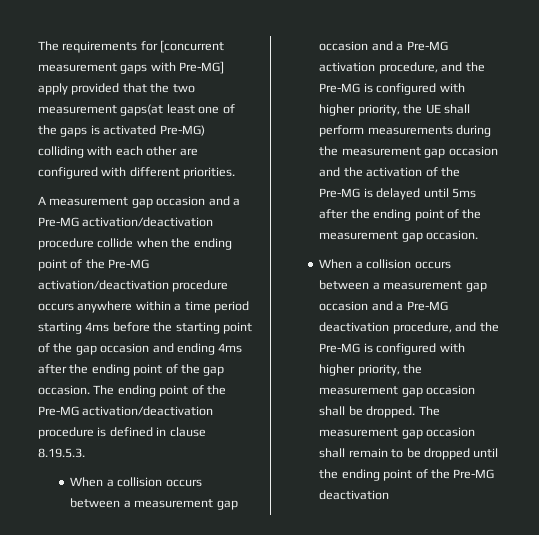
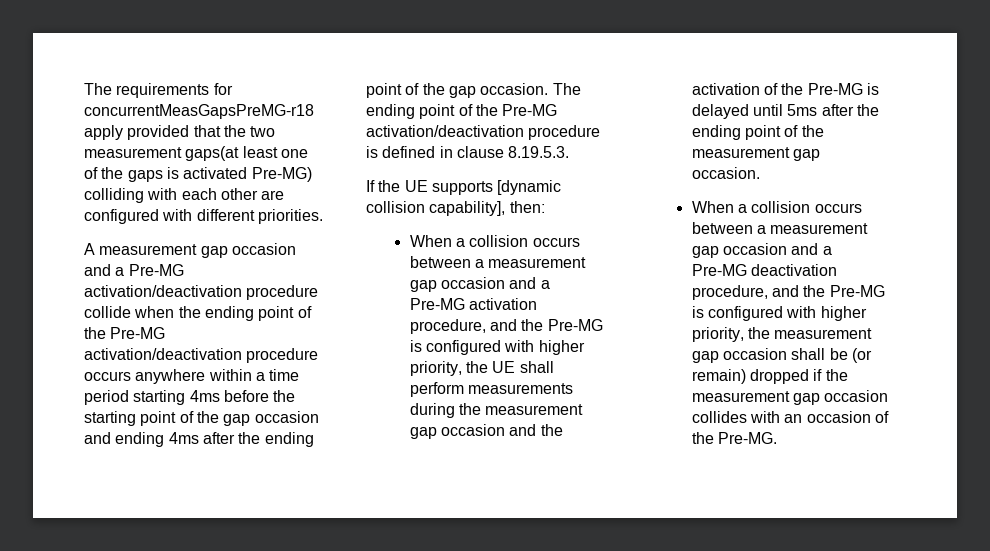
[160,40,225,53] [38,61,225,74] [concurrent measurement gaps with Pre-MG] -> [84,104,314,119] concurrentMeasGapsPreMG-r18
(85, 453) none -> [366,180,562,195] [366,201,545,216] // If the UE supports [dynamic collision capability], then:
[366,406,440,418] [319,427,476,439] [319,448,499,460] [319,469,495,481] [319,490,390,500] dropped. The measurement gap occasion shall remain to be dropped until the ending point of the Pre-MG deactivation -> [852,348,873,363] [691,369,848,384] [691,390,889,405] [691,411,890,423] [691,432,778,444] (or remain) dropped if the measurement gap occasion collides with an occasion of the Pre-MG.

